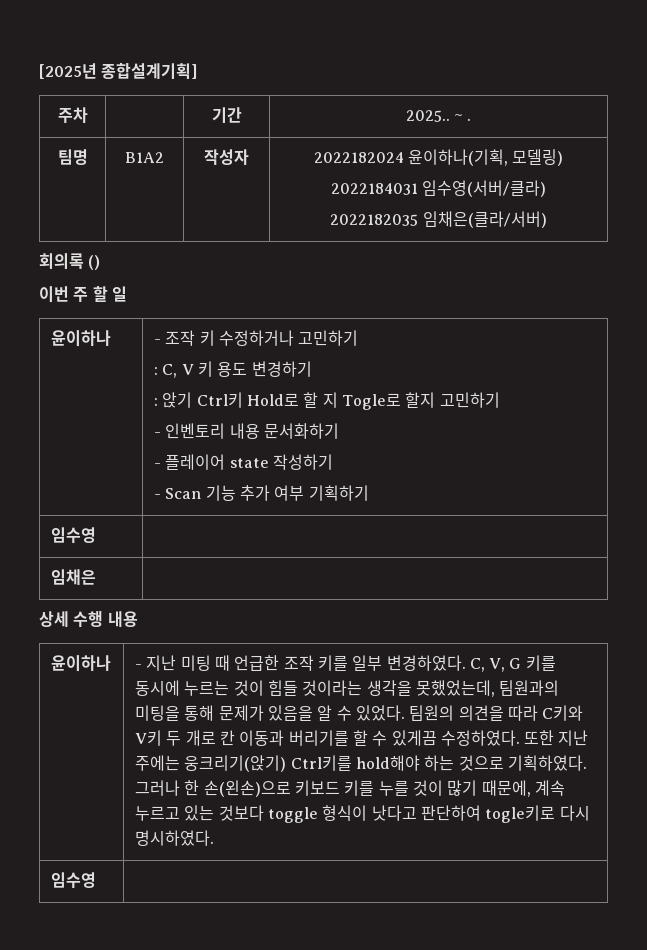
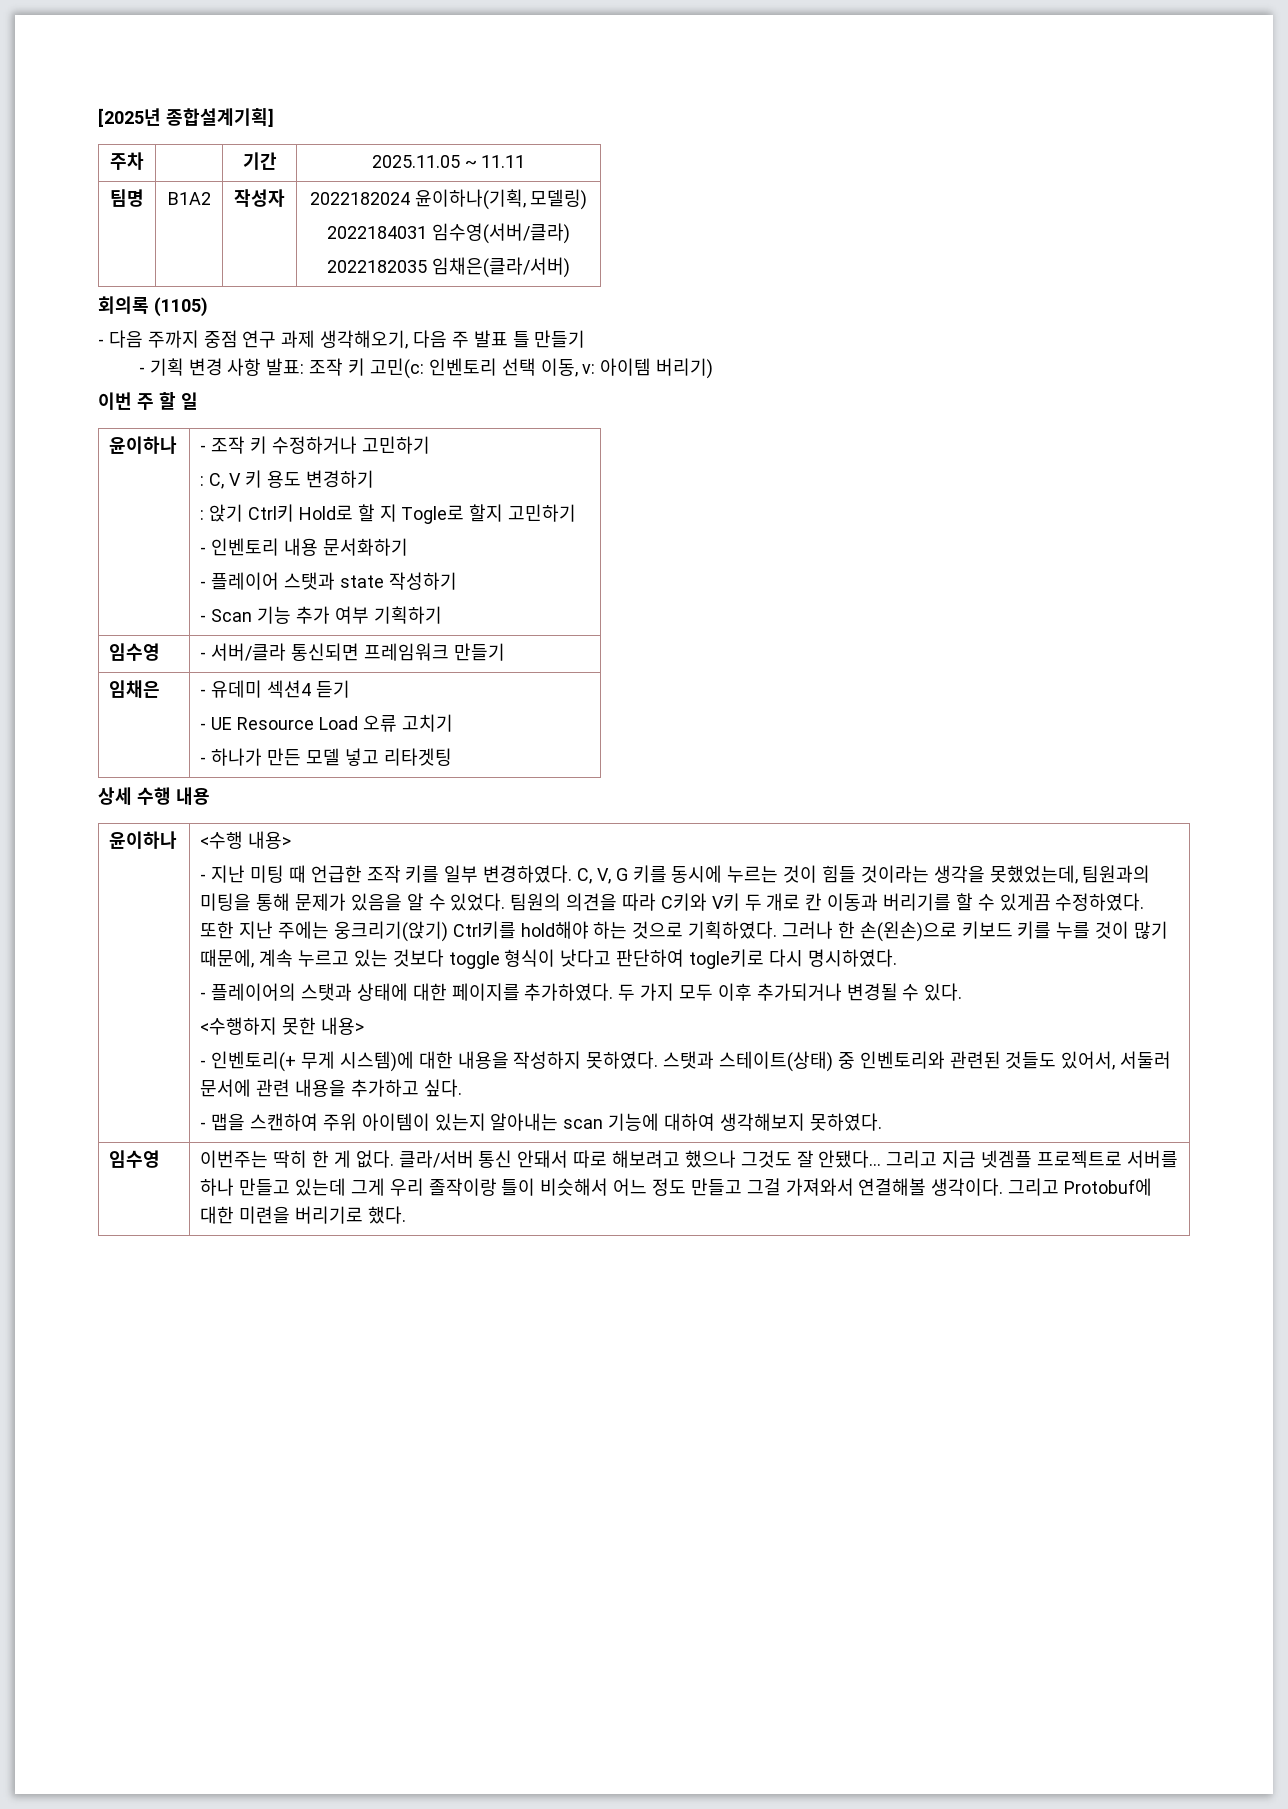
[405,110,472,122] 2025.. ~ . -> [371,155,526,168] 2025.11.05 ~ 11.11
[88,255,101,270] () -> [153,297,208,317] [98,330,586,349] [138,358,714,379] (1105) // - 다음 주까지 중점 연구 과제 생각해오기, 다음 주 발표 틀 만들기 // - 기획 변경 사항 발표: 조작 키 고민(c: 인벤토리 선택 이동, v: 아이템 버리기)
(226, 462) none -> [283,572,335,590] 스탯과
[50,569,96,585] // 임채은 | -> [200,643,505,661] [109,680,161,698] [200,680,350,698] [200,714,453,732] [200,748,452,766] - 서버/클라 통신되면 프레임워크 만들기 // 임채은 | - 유데미 섹션4 듣기 // - UE Resource Load 오류 고치기 // - 하나가 만든 모델 넣고 리타겟팅
(111, 663) none -> [200,831,292,849] <수행 내용> //
[50,872,96,888] // 임수영 | -> [200,983,963,1001] [200,1017,364,1035] [200,1051,1172,1072] [200,1079,462,1097] [200,1113,882,1131] [109,1150,161,1168] [200,1150,1178,1168] [200,1178,1153,1196] [200,1206,406,1224] // - 플레이어의 스탯과 상태에 대한 페이지를 추가하였다. 두 가지 모두 이후 추가되거나 변경될 수 있다. // <수행하지 못한 내용> // - 인벤토리(+ 무게 시스템)에 대한 내용을 작성하지 못하였다. 스탯과 스테이트(상태) 중 인벤토리와 관련된 것들도 있어서, 서둘러 문서에 관련 내용을 추가하고 싶다. // - 맵을 스캔하여 주위 아이템이 있는지 알아내는 scan 기능에 대하여 생각해보지 못하였다. // 임수영 | 이번주는 딱히 한 게 없다. 클라/서버 통신 안돼서 따로 해보려고 했으나 그것도 잘 안됐다… 그리고 지금 넷겜플 프로젝트로 서버를 하나 만들고 있는데 그게 우리 졸작이랑 틀이 비슷해서 어느 정도 만들고 그걸 가져와서 연결해볼 생각이다. 그리고 Protobuf에 대한 미련을 버리기로 했다.

